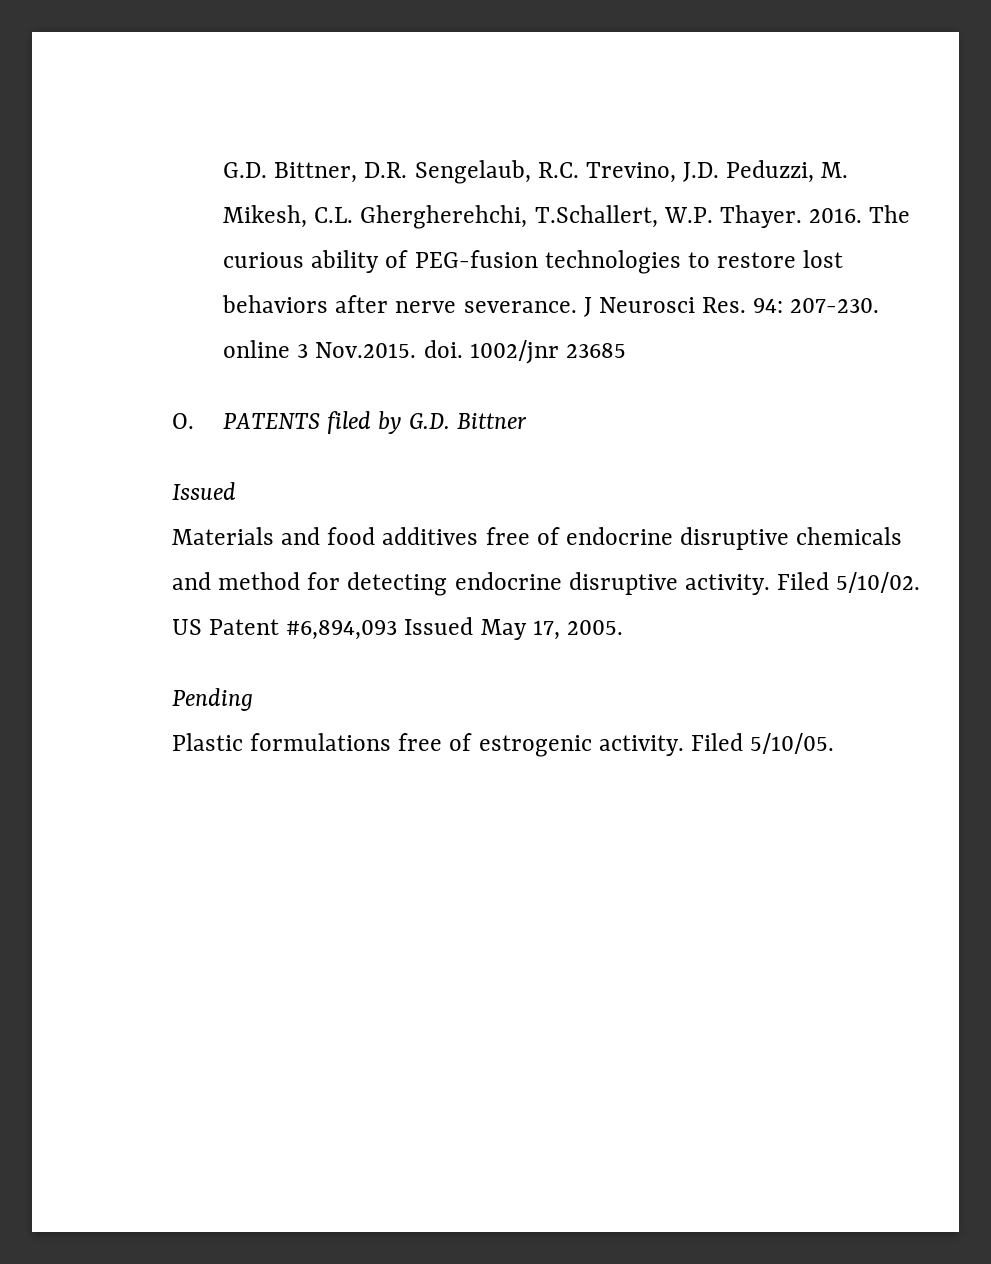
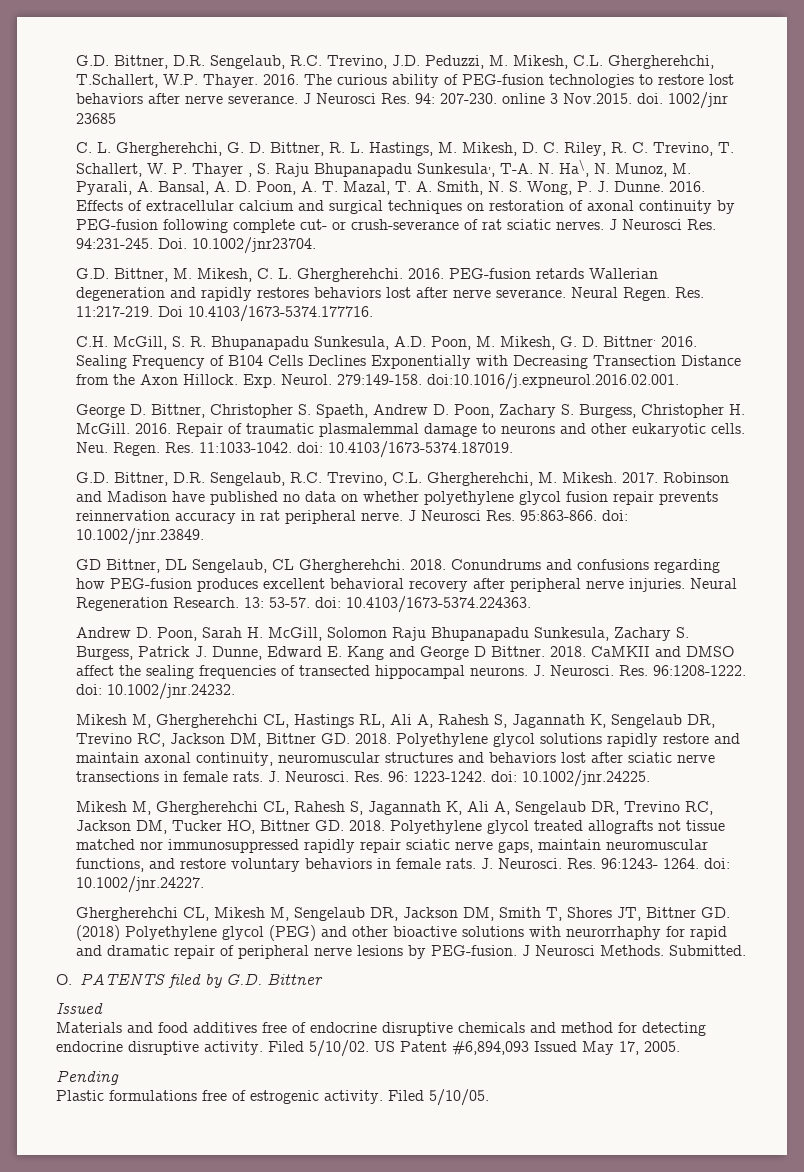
(626, 350) none -> [75,142,734,156] [75,159,691,177] [75,181,705,195] [75,200,735,214] [75,219,716,233] [75,237,316,254] [75,268,658,282] [75,287,704,301] [75,305,373,322] [75,336,697,350] [75,355,741,369] [75,373,679,390] [75,404,745,418] [75,423,745,437] [75,441,513,458] [75,472,729,486] [75,491,718,505] [75,510,628,524] [75,528,204,545] [75,559,720,573] [75,578,737,592] [75,596,531,613] [75,627,689,641] [75,646,734,660] [75,665,746,679] [75,683,235,700] [75,714,715,728] [75,733,740,747] [75,752,715,766] [75,770,650,787] [75,801,713,815] [75,820,725,834] [75,839,708,853] [75,858,730,872] [75,876,204,893] [75,907,730,921] [75,925,727,941] [75,945,746,959] // C. L. Ghergherehchi, G. D. Bittner, R. L. Hastings, M. Mikesh, D. C. Riley, R. C. Trevino, T. Schallert, W. P. Thayer , S. Raju Bhupanapadu Sunkesula,, T-A. N. Ha\, N. Munoz, M. Pyarali, A. Bansal, A. D. Poon, A. T. Mazal, T. A. Smith, N. S. Wong, P. J. Dunne. 2016. Effects of extracellular calcium and surgical techniques on restoration of axonal continuity by PEG-fusion following complete cut- or crush-severance of rat sciatic nerves. J Neurosci Res. 94:231-245. Doi. 10.1002/jnr23704. // G.D. Bittner, M. Mikesh, C. L. Ghergherehchi. 2016. PEG-fusion retards Wallerian degeneration and rapidly restores behaviors lost after nerve severance. Neural Regen. Res. 11:217-219. Doi 10.4103/1673-5374.177716. // C.H. McGill, S. R. Bhupanapadu Sunkesula, A.D. Poon, M. Mikesh, G. D. Bittner. 2016. Sealing Frequency of B104 Cells Declines Exponentially with Decreasing Transection Distance from the Axon Hillock. Exp. Neurol. 279:149-158. doi:10.1016/j.expneurol.2016.02.001. // George D. Bittner, Christopher S. Spaeth, Andrew D. Poon, Zachary S. Burgess, Christopher H. McGill. 2016. Repair of traumatic plasmalemmal damage to neurons and other eukaryotic cells. Neu. Regen. Res. 11:1033-1042. doi: 10.4103/1673-5374.187019. // G.D. Bittner, D.R. Sengelaub, R.C. Trevino, C.L. Ghergherehchi, M. Mikesh. 2017. Robinson and Madison have published no data on whether polyethylene glycol fusion repair prevents reinnervation accuracy in rat peripheral nerve. J Neurosci Res. 95:863-866. doi: 10.1002/jnr.23849. // GD Bittner, DL Sengelaub, CL Ghergherehchi. 2018. Conundrums and confusions regarding how PEG-fusion produces excellent behavioral recovery after peripheral nerve injuries. Neural Regeneration Research. 13: 53-57. doi: 10.4103/1673-5374.224363. // Andrew D. Poon, Sarah H. McGill, Solomon Raju Bhupanapadu Sunkesula, Zachary S. Burgess, Patrick J. Dunne, Edward E. Kang and George D Bittner. 2018. CaMKII and DMSO affect the sealing frequencies of transected hippocampal neurons. J. Neurosci. Res. 96:1208-1222. doi: 10.1002/jnr.24232. // Mikesh M, Ghergherehchi CL, Hastings RL, Ali A, Rahesh S, Jagannath K, Sengelaub DR, Trevino RC, Jackson DM, Bittner GD. 2018. Polyethylene glycol solutions rapidly restore and maintain axonal continuity, neuromuscular structures and behaviors lost after sciatic nerve transections in female rats. J. Neurosci. Res. 96: 1223-1242. doi: 10.1002/jnr.24225. // Mikesh M, Ghergherehchi CL, Rahesh S, Jagannath K, Ali A, Sengelaub DR, Trevino RC, Jackson DM, Tucker HO, Bittner GD. 2018. Polyethylene glycol treated allografts not tissue matched nor immunosuppressed rapidly repair sciatic nerve gaps, maintain neuromuscular functions, and restore voluntary behaviors in female rats. J. Neurosci. Res. 96:1243- 1264. doi: 10.1002/jnr.24227. // Ghergherehchi CL, Mikesh M, Sengelaub DR, Jackson DM, Smith T, Shores JT, Bittner GD. (2018) Polyethylene glycol (PEG) and other bioactive solutions with neurorrhaphy for rapid and dramatic repair of peripheral nerve lesions by PEG-fusion. J Neurosci Methods. Submitted.

